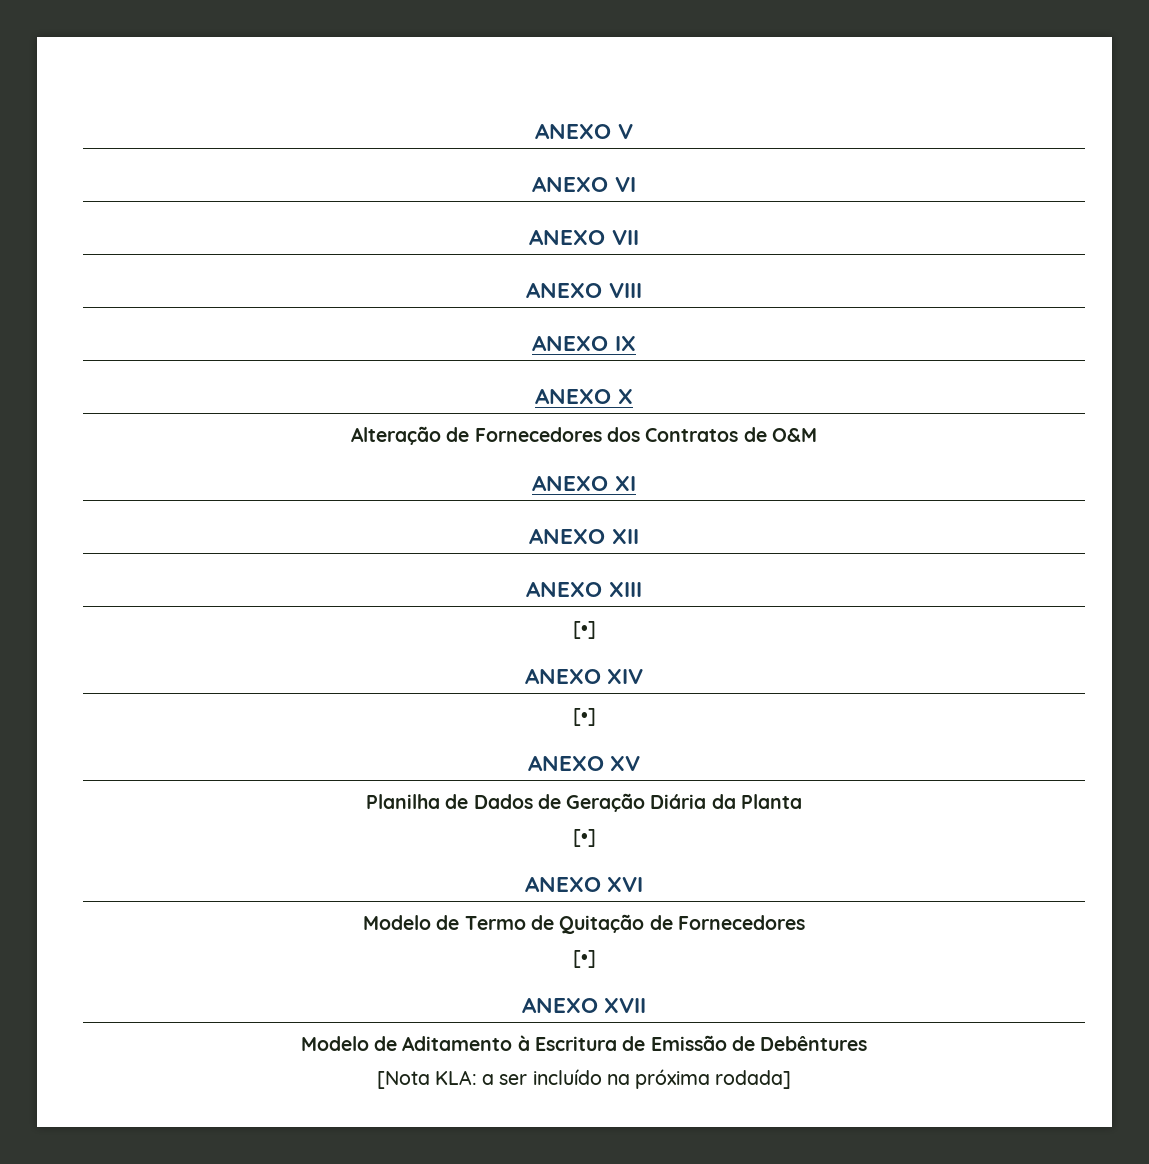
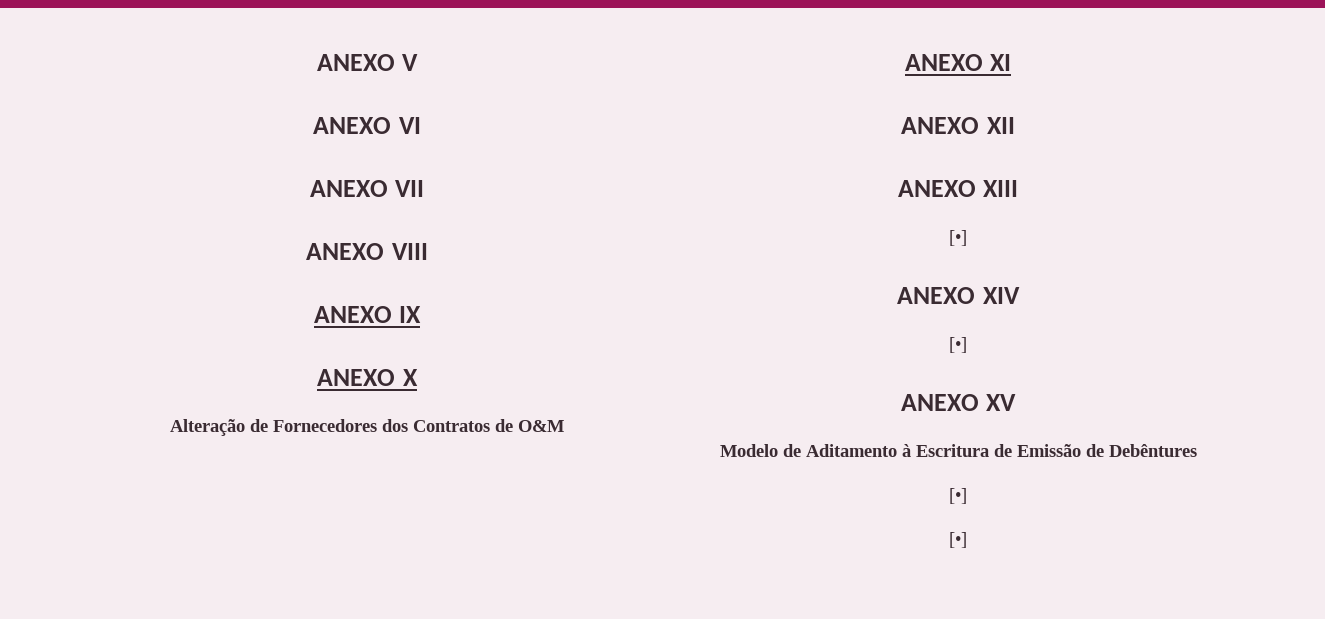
[366,793,802,812] [572,829,596,847] [524,876,644,892] [363,914,805,934] [572,950,596,968] [521,997,647,1013] // Planilha de Dados de Geração Diária da Planta // [•] // ANEXO XVI // Modelo de Termo de Quitação de Fornecedores // [•] // ANEXO XVII -> (1017, 402) none
[376,1069,792,1089] [Nota KLA: a ser incluído na próxima rodada] -> [949,488,967,504] [949,532,967,548] [•] // [•]

